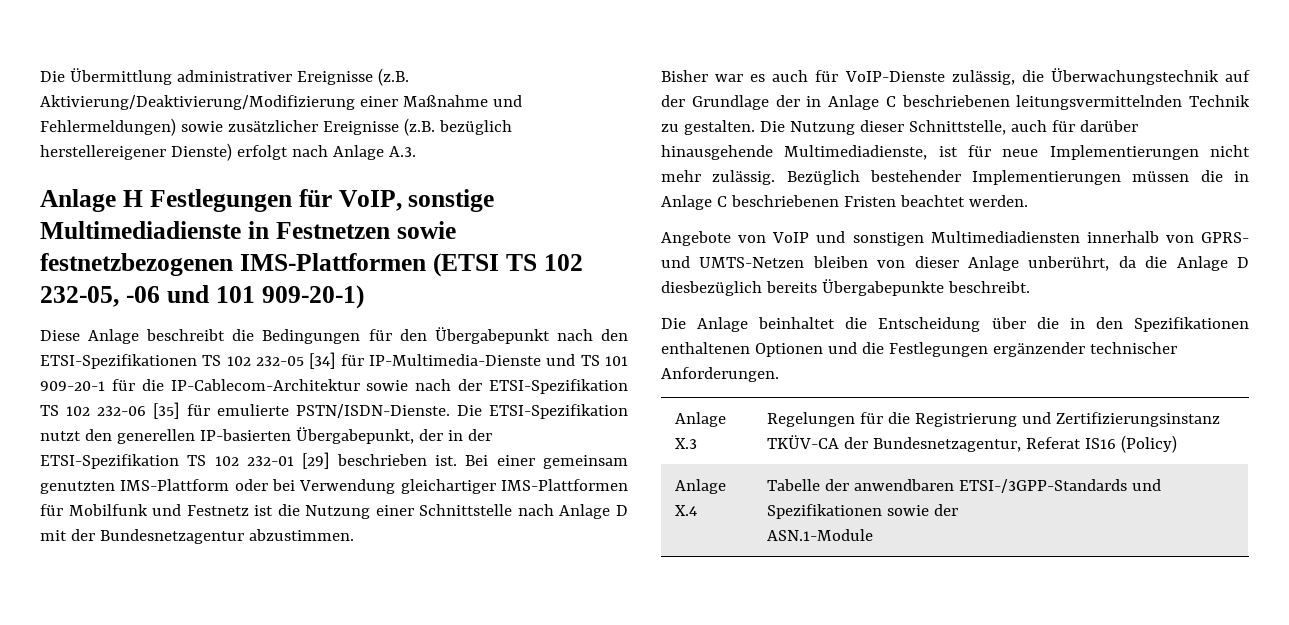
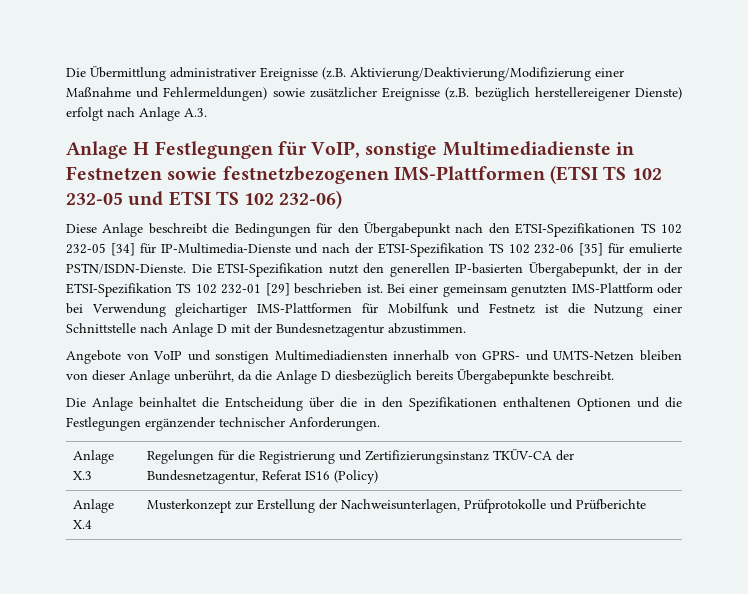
[40,285,364,309] 232-05, -06 und 101 909-20-1) -> [66,190,343,209] 232-05 und ETSI TS 102 232-06)
[580,355,628,366] [40,379,409,391] TS 101 909-20-1 für die IP-Cablecom-Architektur sowie -> (319, 248) none
[661,68,1250,85] [661,95,1250,110] [661,120,1138,135] [661,145,1250,160] [661,170,1249,185] [661,195,1028,210] // Bisher war es auch für VoIP-Dienste zulässig, die Überwachungstechnik auf der Grundlage der in Anlage C beschriebenen leitungsvermittelnden Technik zu gestalten. Die Nutzung dieser Schnittstelle, auch für darüber hinausgehende Multimediadienste, ist für neue Implementierungen nicht mehr zulässig. Bezüglich bestehender Implementierungen müssen die in Anlage C beschriebenen Fristen beachtet werden. -> (466, 328) none
[767,479,1162,493] [767,504,959,519] [767,529,874,541] Tabelle der anwendbaren ETSI-/3GPP-Standards und Spezifikationen sowie der // ASN.1-Module -> [147,499,647,513] Musterkonzept zur Erstellung der Nachweisunterlagen, Prüfprotokolle und Prüfberichte

